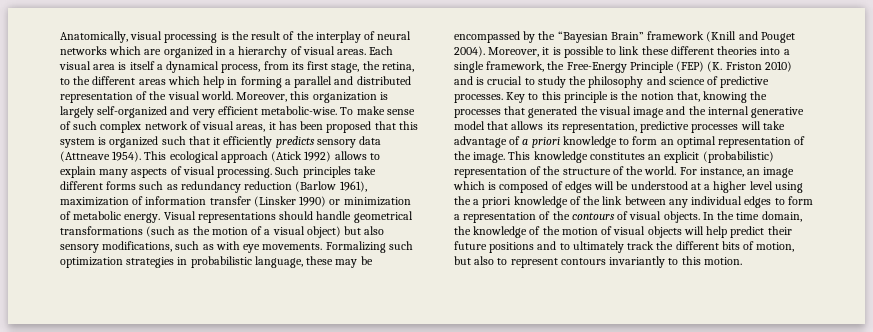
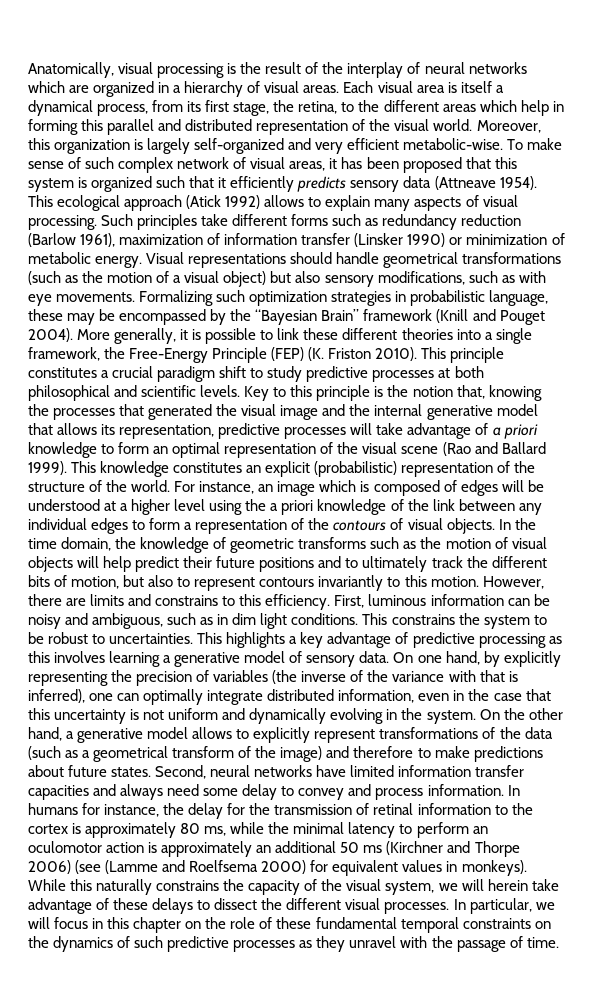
[284,79,291,85] a -> [81,119,104,131] this
[488,47,540,57] Moreover, -> [77,328,177,344] More generally,
[764,61,792,72] [454,76,770,88] [454,94,503,103] 2010) and is crucial to study the philosophy and science of predictive processes. -> [375,347,505,363] [28,366,484,382] [28,385,241,401] 2010). This principle constitutes a crucial paradigm shift to study predictive processes at both philosophical and scientific levels.
[473,152,506,163] image. -> [362,442,546,456] [28,461,67,475] visual scene (Rao and Ballard 1999).
(541, 230) none -> [230,537,417,553] geometric transforms such as
(742, 261) none -> [482,576,544,589] [28,594,550,610] [28,613,547,629] [28,632,562,648] [28,651,561,667] [28,670,518,686] [28,689,551,705] [28,708,563,724] [28,727,553,743] [28,746,543,762] [28,765,525,779] [28,784,520,800] [28,803,533,819] [28,822,488,838] [28,841,520,857] [28,860,527,876] [28,879,559,895] [28,898,555,914] [28,917,551,933] [28,936,559,952] However, there are limits and constrains to this efficiency. First, luminous information can be noisy and ambiguous, such as in dim light conditions. This constrains the system to be robust to uncertainties. This highlights a key advantage of predictive processing as this involves learning a generative model of sensory data. On one hand, by explicitly representing the precision of variables (the inverse of the variance with that is inferred), one can optimally integrate distributed information, even in the case that this uncertainty is not uniform and dynamically evolving in the system. On the other hand, a generative model allows to explicitly represent transformations of the data (such as a geometrical transform of the image) and therefore to make predictions about future states. Second, neural networks have limited information transfer capacities and always need some delay to convey and process information. In humans for instance, the delay for the transmission of retinal information to the cortex is approximately 80 ms, while the minimal latency to perform an oculomotor action is approximately an additional 50 ms (Kirchner and Thorpe 2006) (see (Lamme and Roelfsema 2000) for equivalent values in monkeys). While this naturally constrains the capacity of the visual system, we will herein take advantage of these delays to dissect the different visual processes. In particular, we will focus in this chapter on the role of these fundamental temporal constraints on the dynamics of such predictive processes as they unravel with the passage of time.

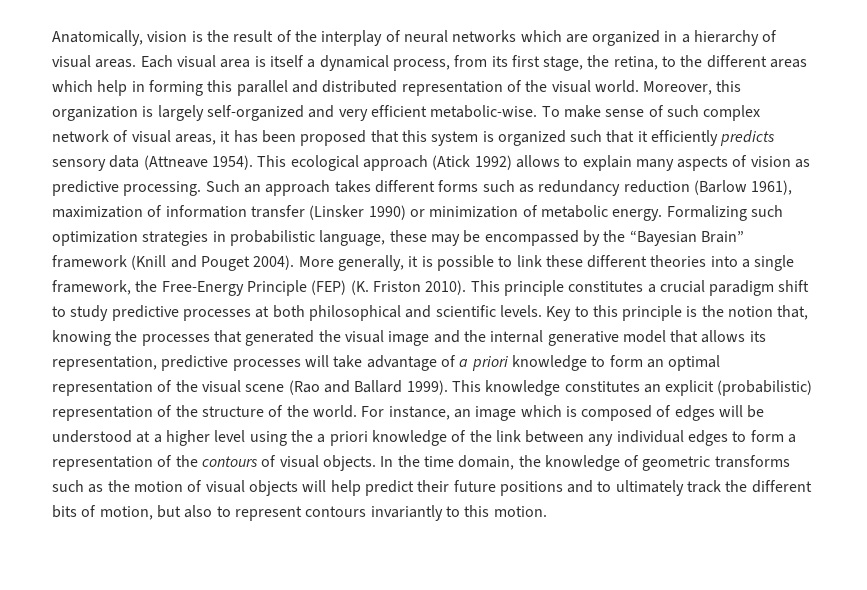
[118,62,225,78] visual processing -> [147,31,188,42] vision
[482,195,518,207] [28,214,229,230] visual processing. Such principles take -> [750,156,811,168] [52,180,371,196] vision as predictive processing. Such an approach takes
[146,252,562,268] [28,271,546,287] [28,292,136,306] Visual representations should handle geometrical transformations (such as the motion of a visual object) but also sensory modifications, such as with eye movements. -> (663, 215) none
[482,576,544,589] [28,594,550,610] [28,613,547,629] [28,632,562,648] [28,651,561,667] [28,670,518,686] [28,689,551,705] [28,708,563,724] [28,727,553,743] [28,746,543,762] [28,765,525,779] [28,784,520,800] [28,803,533,819] [28,822,488,838] [28,841,520,857] [28,860,527,876] [28,879,559,895] [28,898,555,914] [28,917,551,933] [28,936,559,952] However, there are limits and constrains to this efficiency. First, luminous information can be noisy and ambiguous, such as in dim light conditions. This constrains the system to be robust to uncertainties. This highlights a key advantage of predictive processing as this involves learning a generative model of sensory data. On one hand, by explicitly representing the precision of variables (the inverse of the variance with that is inferred), one can optimally integrate distributed information, even in the case that this uncertainty is not uniform and dynamically evolving in the system. On the other hand, a generative model allows to explicitly represent transformations of the data (such as a geometrical transform of the image) and therefore to make predictions about future states. Second, neural networks have limited information transfer capacities and always need some delay to convey and process information. In humans for instance, the delay for the transmission of retinal information to the cortex is approximately 80 ms, while the minimal latency to perform an oculomotor action is approximately an additional 50 ms (Kirchner and Thorpe 2006) (see (Lamme and Roelfsema 2000) for equivalent values in monkeys). While this naturally constrains the capacity of the visual system, we will herein take advantage of these delays to dissect the different visual processes. In particular, we will focus in this chapter on the role of these fundamental temporal constraints on the dynamics of such predictive processes as they unravel with the passage of time. -> (547, 511) none

